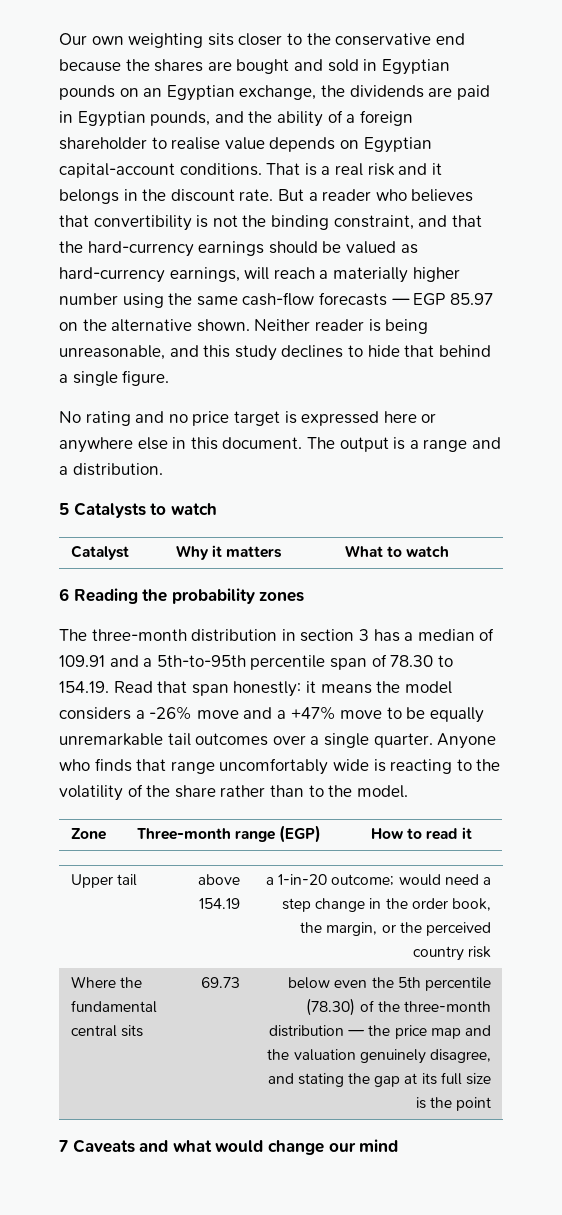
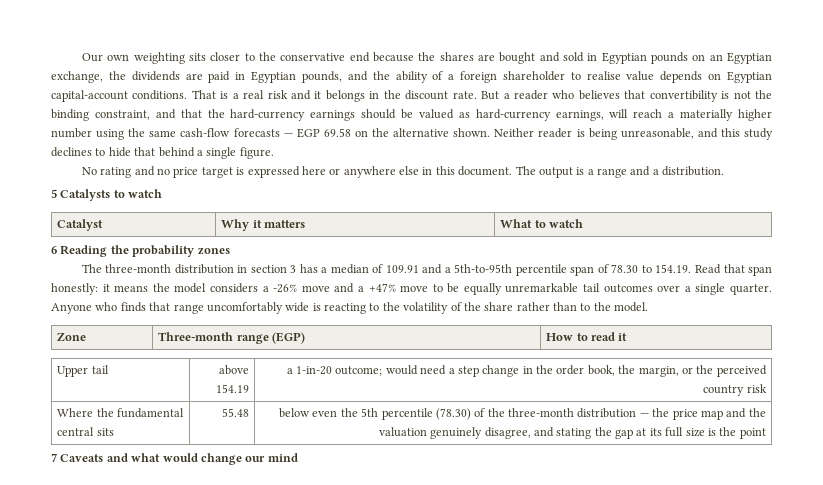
[449,293,493,305] 85.97 -> [323,128,351,137] 69.58
[201,977,241,988] 69.73 -> [221,408,249,417] 55.48

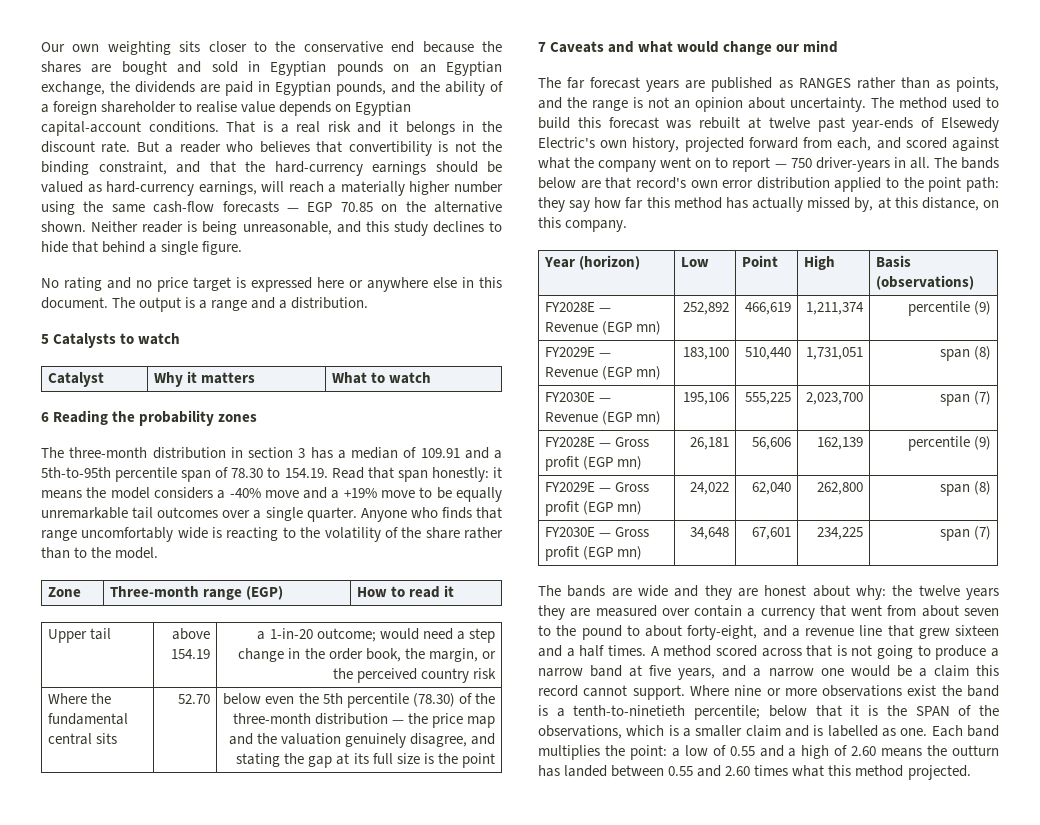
[323,128,351,137] 69.58 -> [340,202,373,212] 70.85
[273,284,298,293] -26% -> [229,488,261,498] -40%
[368,283,396,292] +47% -> [343,488,377,498] +19%
[221,408,249,417] 55.48 -> [177,694,210,704] 52.70
(298, 457) none -> [538,77,1000,92] [538,97,999,112] [538,117,1000,132] [538,137,999,152] [538,157,999,172] [538,177,999,192] [538,197,999,212] [538,217,628,232] [544,255,641,270] [681,257,710,267] [742,255,779,267] [804,255,836,270] [876,255,912,268] [876,275,975,290] [545,302,612,312] [545,321,662,335] [682,302,729,315] [744,302,791,315] [805,302,864,315] [907,301,991,316] [545,347,612,357] [545,366,662,380] [682,347,729,360] [744,347,791,360] [805,347,863,360] [939,346,991,361] [545,392,612,402] [545,411,662,425] [682,392,729,405] [744,392,791,405] [805,392,863,405] [939,391,991,406] [545,437,650,447] [545,456,643,471] [689,437,729,450] [751,437,791,450] [816,437,863,450] [907,436,991,451] [545,482,650,492] [545,501,643,516] [689,482,729,495] [751,482,791,495] [816,482,863,495] [939,481,991,496] [545,527,650,537] [545,546,643,561] [689,527,729,540] [751,527,791,540] [816,527,863,540] [939,526,991,541] [538,585,999,600] [538,605,999,620] [538,625,999,640] [538,645,1000,660] [538,665,999,680] [538,685,1000,700] [538,705,1000,720] [538,725,999,739] [538,745,999,760] [538,765,971,780] // The far forecast years are published as RANGES rather than as points, and the range is not an opinion about uncertainty. The method used to build this forecast was rebuilt at twelve past year-ends of Elsewedy Electric's own history, projected forward from each, and scored against what the company went on to report — 750 driver-years in all. The bands below are that record's own error distribution applied to the point path: they say how far this method has actually missed by, at this distance, on this company. // Year (horizon) | Low | Point | High | Basis (observations) // FY2028E — Revenue (EGP mn) | 252,892 | 466,619 | 1,211,374 | percentile (9) // FY2029E — Revenue (EGP mn) | 183,100 | 510,440 | 1,731,051 | span (8) // FY2030E — Revenue (EGP mn) | 195,106 | 555,225 | 2,023,700 | span (7) // FY2028E — Gross profit (EGP mn) | 26,181 | 56,606 | 162,139 | percentile (9) // FY2029E — Gross profit (EGP mn) | 24,022 | 62,040 | 262,800 | span (8) // FY2030E — Gross profit (EGP mn) | 34,648 | 67,601 | 234,225 | span (7) // The bands are wide and they are honest about why: the twelve years they are measured over contain a currency that went from about seven to the pound to about forty-eight, and a revenue line that grew sixteen and a half times. A method scored across that is not going to produce a narrow band at five years, and a narrow one would be a claim this record cannot support. Where nine or more observations exist the band is a tenth-to-ninetieth percentile; below that it is the SPAN of the observations, which is a smaller claim and is labelled as one. Each band multiplies the point: a low of 0.55 and a high of 2.60 means the outturn has landed between 0.55 and 2.60 times what this method projected.

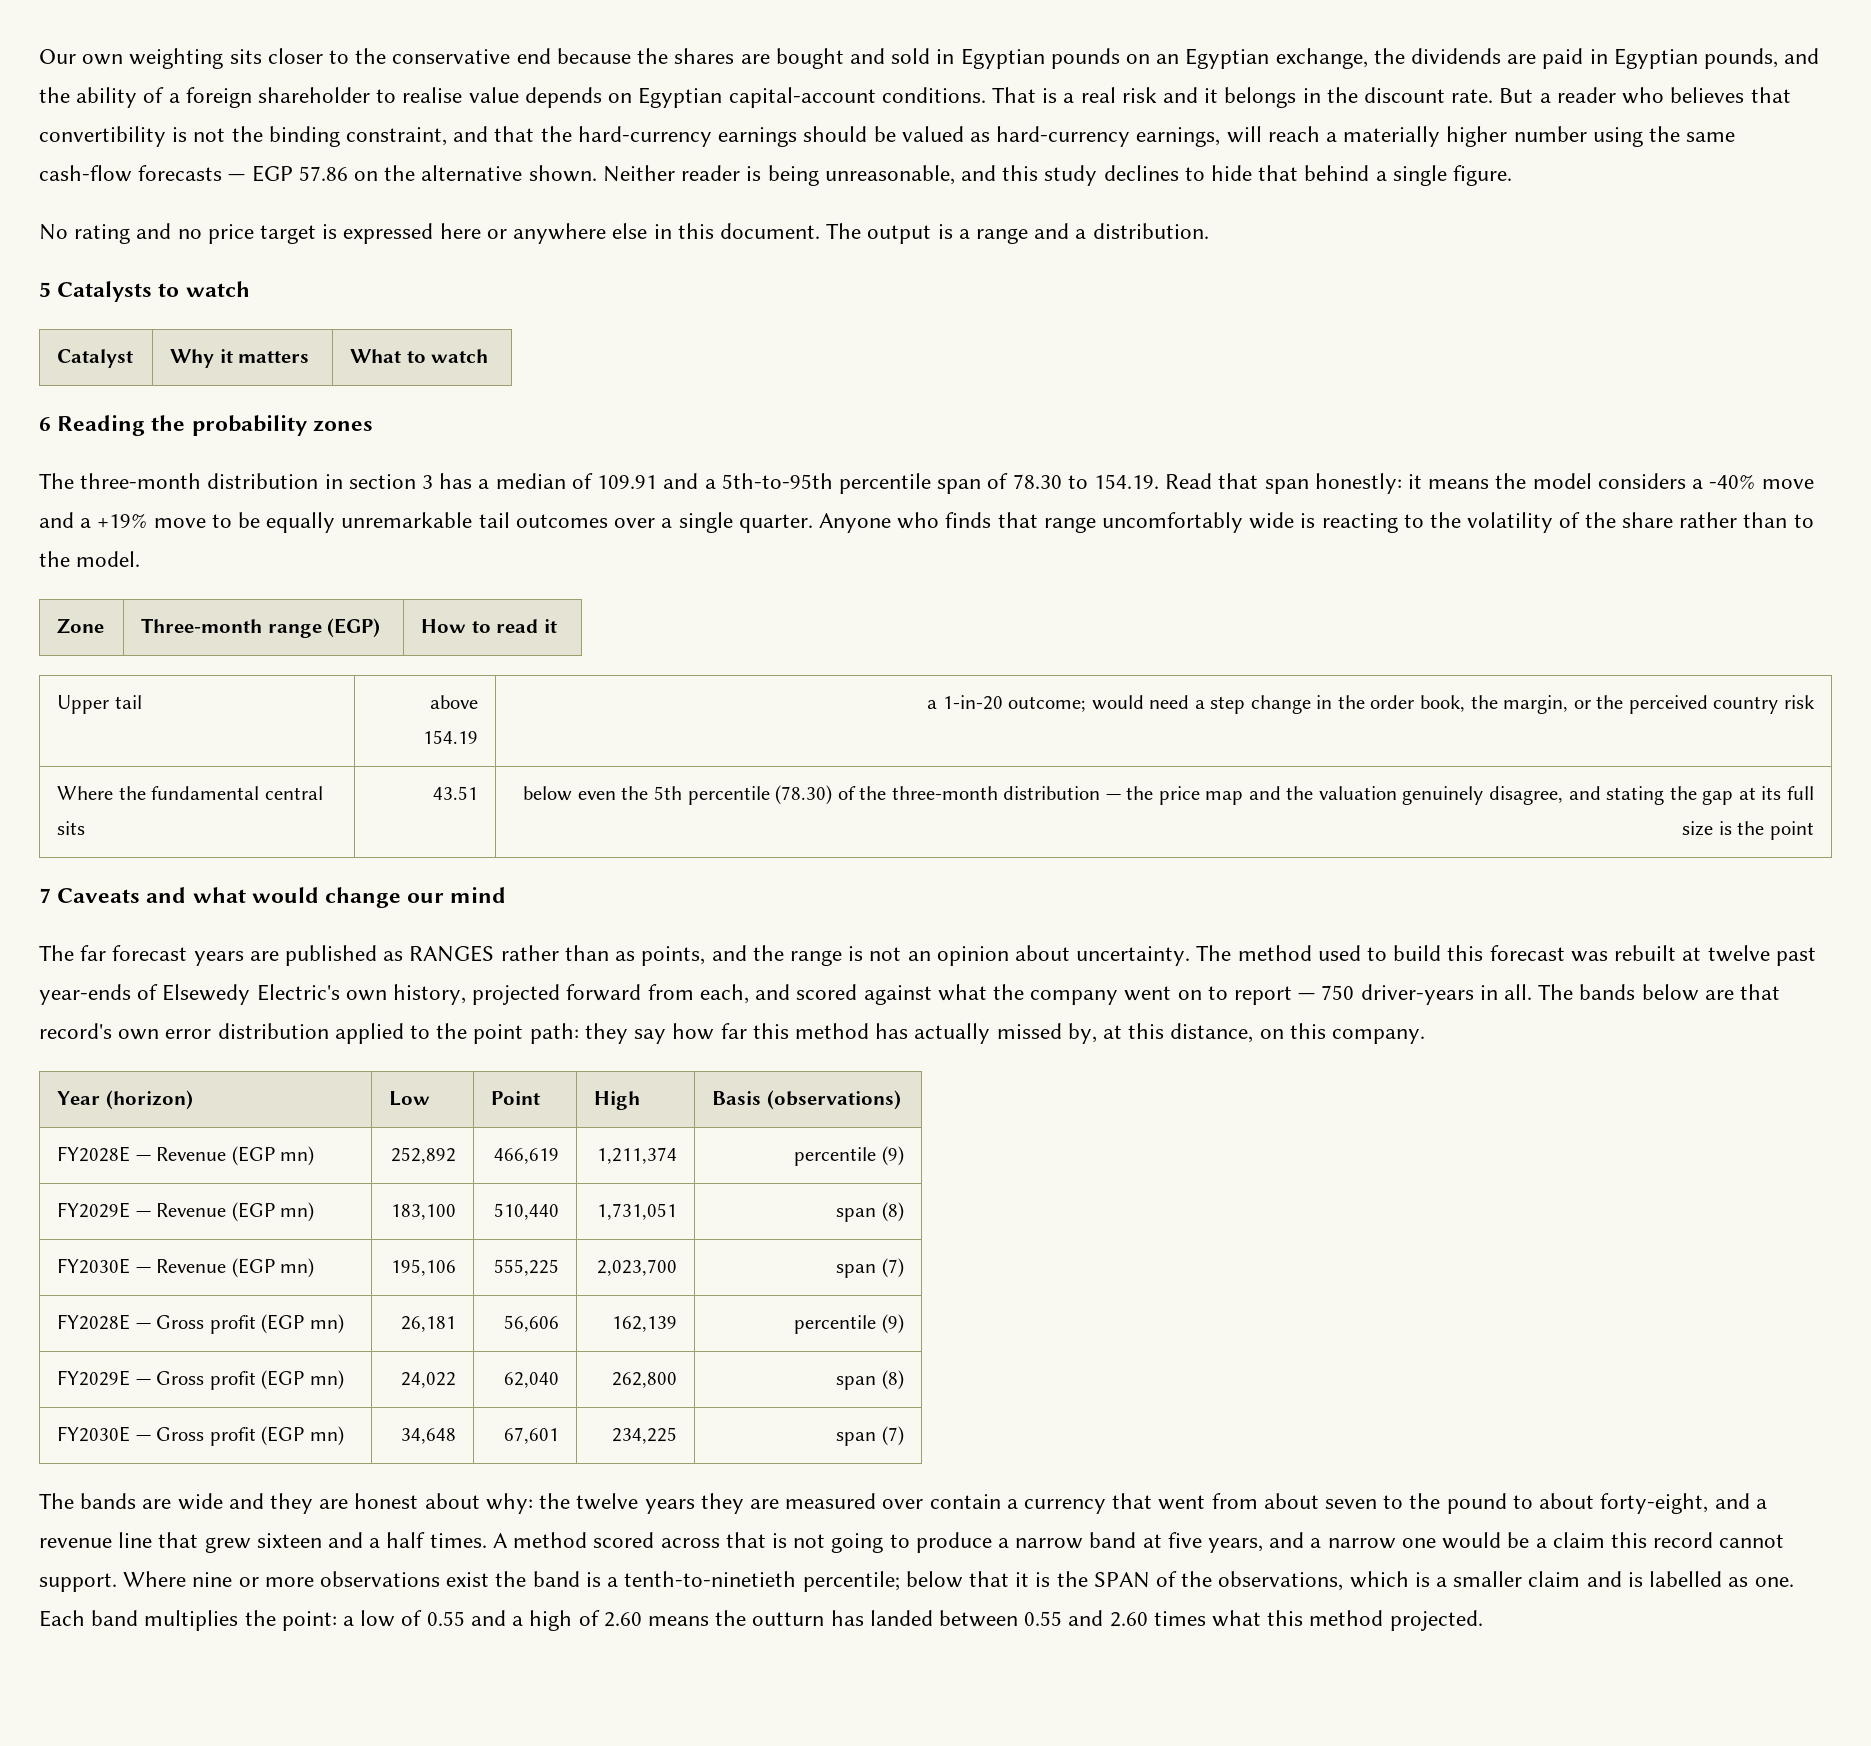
[340,202,373,212] 70.85 -> [298,166,348,181] 57.86
[177,694,210,704] 52.70 -> [432,786,478,800] 43.51

